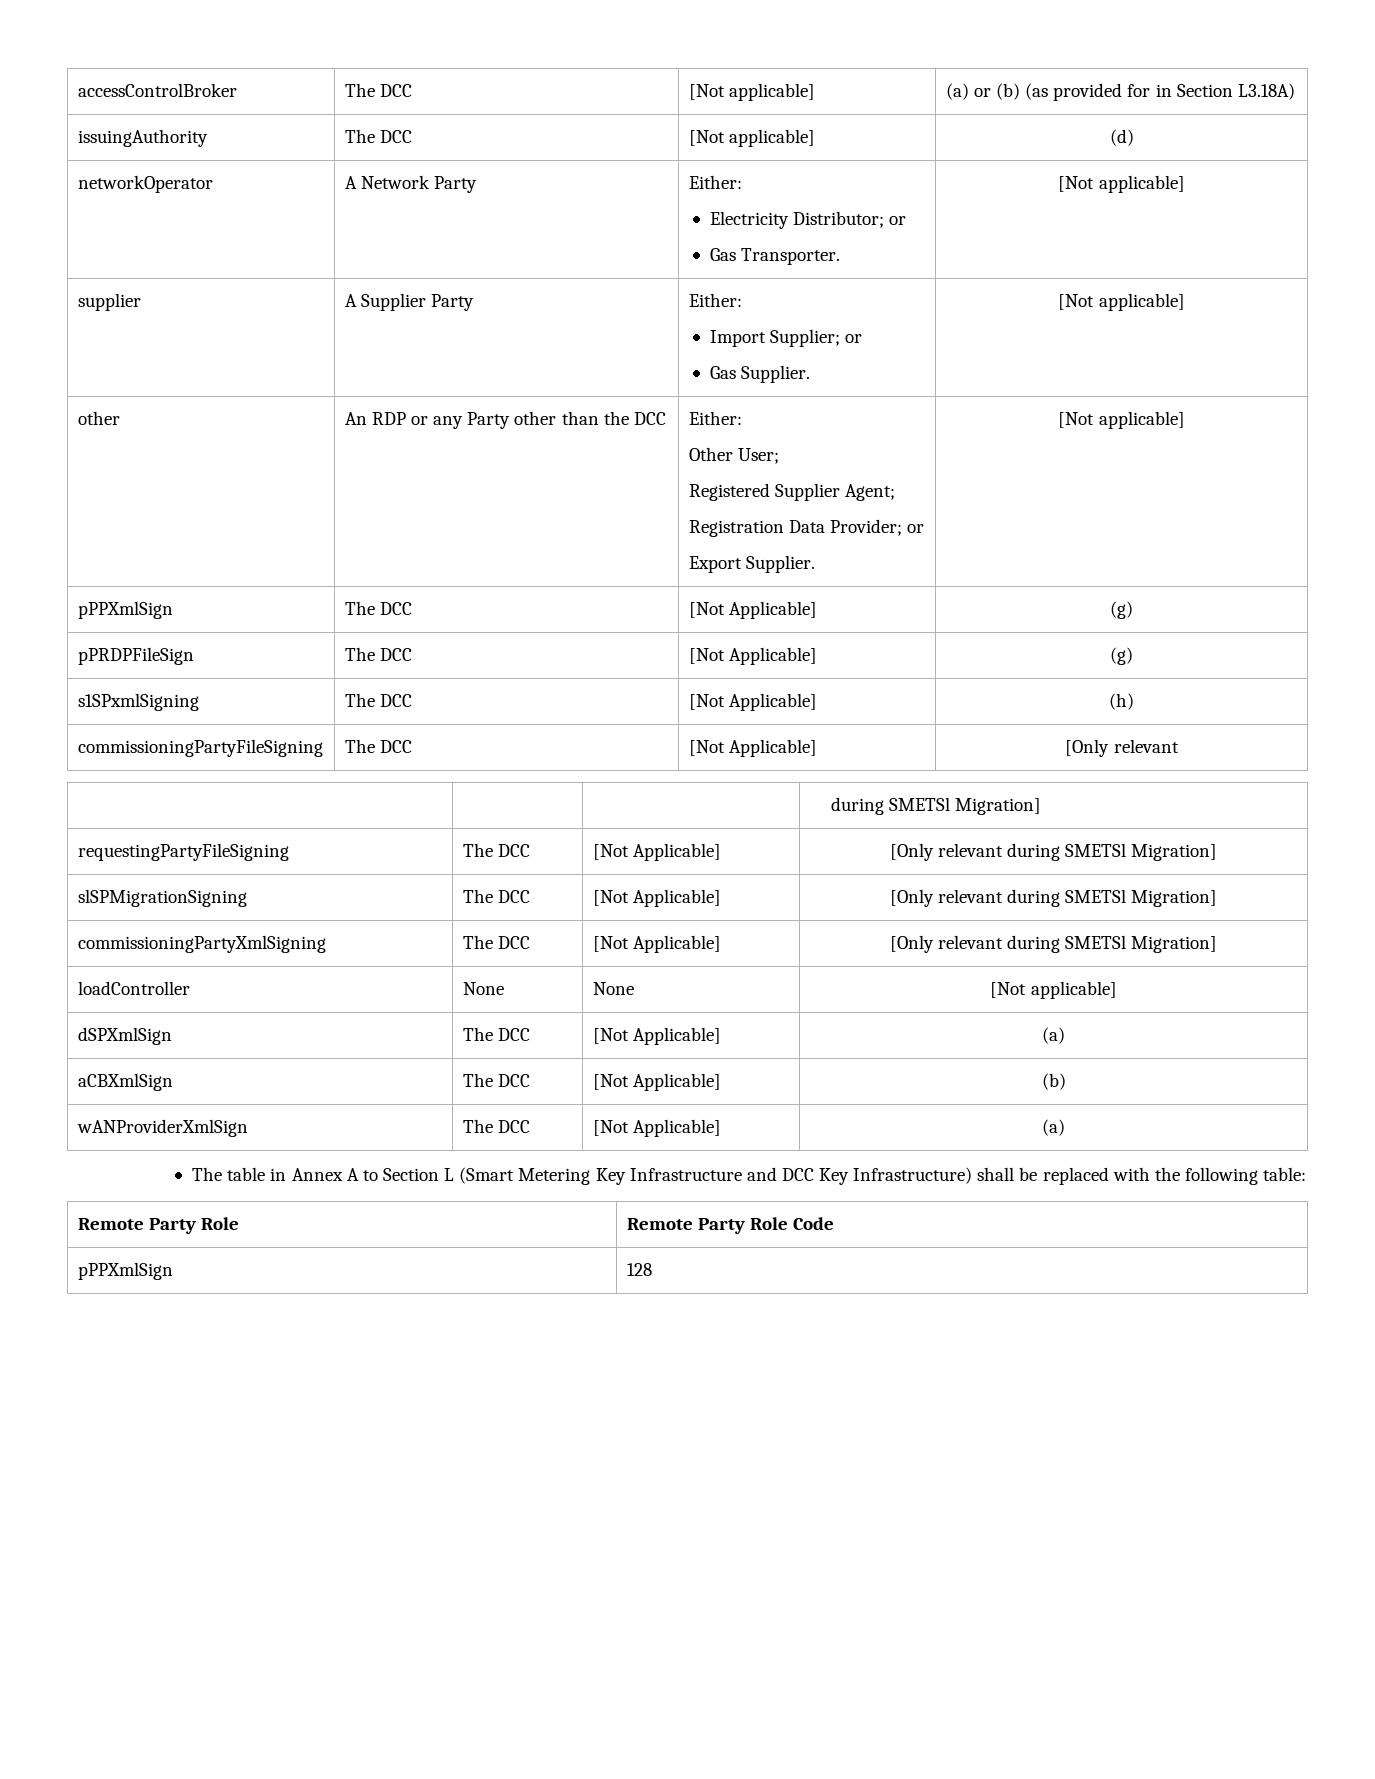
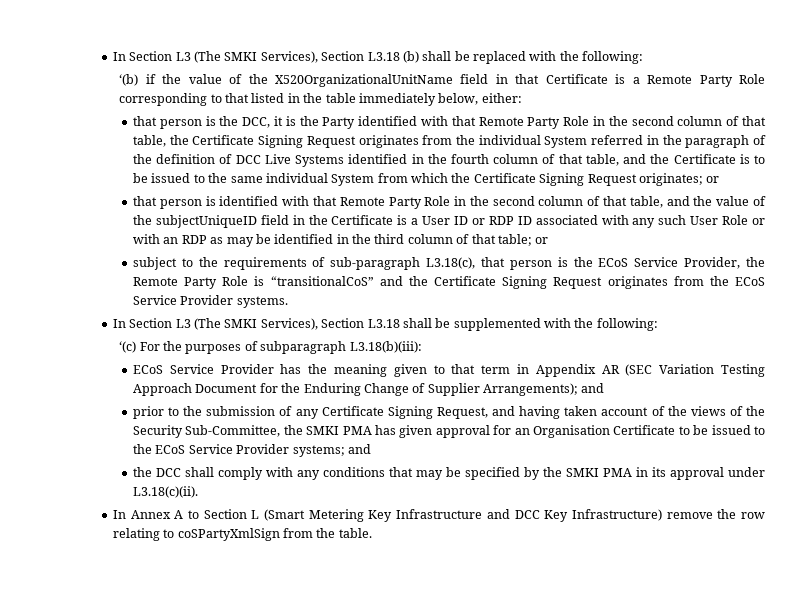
[77,83,237,97] [344,83,412,97] [688,83,815,101] [945,83,1295,101] [77,129,208,147] [344,129,412,143] [688,129,815,147] [1109,129,1134,146] [77,175,213,193] [344,175,478,193] [688,175,742,189] [709,211,906,229] [709,248,840,265] [1058,175,1185,193] [77,293,141,311] [344,293,475,311] [688,293,742,307] [709,329,862,347] [709,365,810,383] [1058,293,1185,311] [77,411,120,425] [344,411,666,429] [688,411,742,425] [688,447,779,464] [688,483,896,501] [688,519,925,537] [688,555,815,573] [1058,411,1185,429] [77,601,173,619] [344,601,412,615] [688,601,817,619] [1110,601,1133,619] [77,647,194,665] [344,647,412,661] [688,647,817,665] [1110,647,1133,665] [77,693,199,711] [344,693,412,707] [688,693,817,711] [1109,693,1134,710] [77,739,323,757] [344,739,412,753] [688,739,817,757] [1065,739,1179,757] [830,797,1041,815] [77,843,289,861] [462,843,530,857] [592,843,721,861] [889,843,1218,861] [77,889,247,907] [462,889,530,903] [592,889,721,907] [889,889,1218,907] [77,935,326,953] [462,935,530,949] [592,935,721,953] [889,935,1218,953] [77,981,190,995] [462,982,504,995] [592,982,634,995] [990,981,1117,999] [77,1027,172,1045] [462,1027,530,1041] [592,1027,721,1045] [1042,1027,1065,1044] [77,1073,173,1091] [462,1073,530,1087] [592,1073,721,1091] [1041,1073,1066,1090] [76,1119,248,1137] [462,1119,530,1133] [592,1119,721,1137] [1042,1119,1065,1136] [192,1167,287,1181] accessControlBroker | The DCC | [Not applicable] | (a) or (b) (as provided for in Section L3.18A) // issuingAuthority | The DCC | [Not applicable] | (d) // networkOperator | A Network Party | Either: // Electricity Distributor; or // Gas Transporter. | [Not applicable] // supplier | A Supplier Party | Either: // Import Supplier; or // Gas Supplier. | [Not applicable] // other | An RDP or any Party other than the DCC | Either: // Other User; // Registered Supplier Agent; // Registration Data Provider; or // Export Supplier. | [Not applicable] // pPPXmlSign | The DCC | [Not Applicable] | (g) // pPRDPFileSign | The DCC | [Not Applicable] | (g) // s1SPxmlSigning | The DCC | [Not Applicable] | (h) // commissioningPartyFileSigning | The DCC | [Not Applicable] | [Only relevant // | | | during SMETSl Migration] // requestingPartyFileSigning | The DCC | [Not Applicable] | [Only relevant during SMETSl Migration] // slSPMigrationSigning | The DCC | [Not Applicable] | [Only relevant during SMETSl Migration] // commissioningPartyXmlSigning | The DCC | [Not Applicable] | [Only relevant during SMETSl Migration] // loadController | None | None | [Not applicable] // dSPXmlSign | The DCC | [Not Applicable] | (a) // aCBXmlSign | The DCC | [Not Applicable] | (b) // wANProviderXmlSign | The DCC | [Not Applicable] | (a) // The table in -> [112,51,644,64] [119,74,765,87] [119,93,522,106] [132,116,767,129] [132,135,766,148] [132,154,765,167] [132,173,720,186] [132,196,767,209] [132,215,765,228] [132,234,549,247] [132,257,765,270] [132,276,765,289] [132,295,288,308] [112,318,658,331] [119,341,422,354] [132,364,765,377] [132,383,605,396] [132,406,766,419] [132,425,765,438] [132,444,371,457] [132,467,766,480] [132,486,198,498] [112,510,126,519] In Section L3 (The SMKI Services), Section L3.18 (b) shall be replaced with the following: // ‘(b) if the value of the X520OrganizationalUnitName field in that Certificate is a Remote Party Role corresponding to that listed in the table immediately below, either: // that person is the DCC, it is the Party identified with that Remote Party Role in the second column of that table, the Certificate Signing Request originates from the individual System referred in the paragraph of the definition of DCC Live Systems identified in the fourth column of that table, and the Certificate is to be issued to the same individual System from which the Certificate Signing Request originates; or // that person is identified with that Remote Party Role in the second column of that table, and the value of the subjectUniqueID field in the Certificate is a User ID or RDP ID associated with any such User Role or with an RDP as may be identified in the third column of that table; or // subject to the requirements of sub-paragraph L3.18(c), that person is the ECoS Service Provider, the Remote Party Role is “transitionalCoS” and the Certificate Signing Request originates from the ECoS Service Provider systems. // In Section L3 (The SMKI Services), Section L3.18 shall be supplemented with the following: // ‘(c) For the purposes of subparagraph L3.18(b)(iii): // ECoS Service Provider has the meaning given to that term in Appendix AR (SEC Variation Testing Approach Document for the Enduring Change of Supplier Arrangements); and // prior to the submission of any Certificate Signing Request, and having taken account of the views of the Security Sub-Committee, the SMKI PMA has given approval for an Organisation Certificate to be issued to the ECoS Service Provider systems; and // the DCC shall comply with any conditions that may be specified by the SMKI PMA in its approval under L3.18(c)(ii). // In
[977,1167,1307,1185] [77,1217,240,1234] [626,1217,835,1234] [77,1262,173,1280] [626,1263,652,1276] shall be replaced with the following table: // Remote Party Role | Remote Party Role Code // pPPXmlSign | 128 -> [666,509,766,519] [112,528,372,541] remove the row relating to coSPartyXmlSign from the table.

